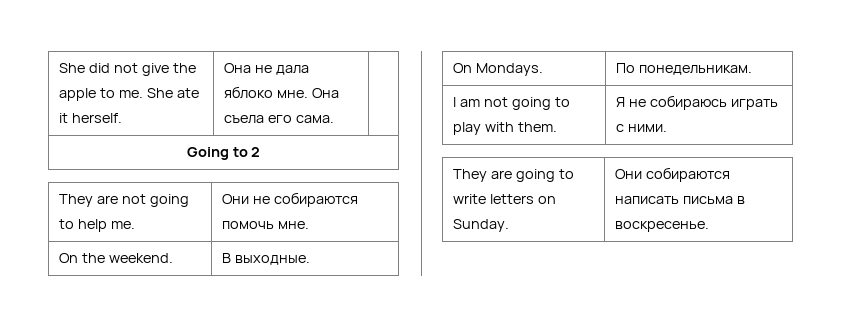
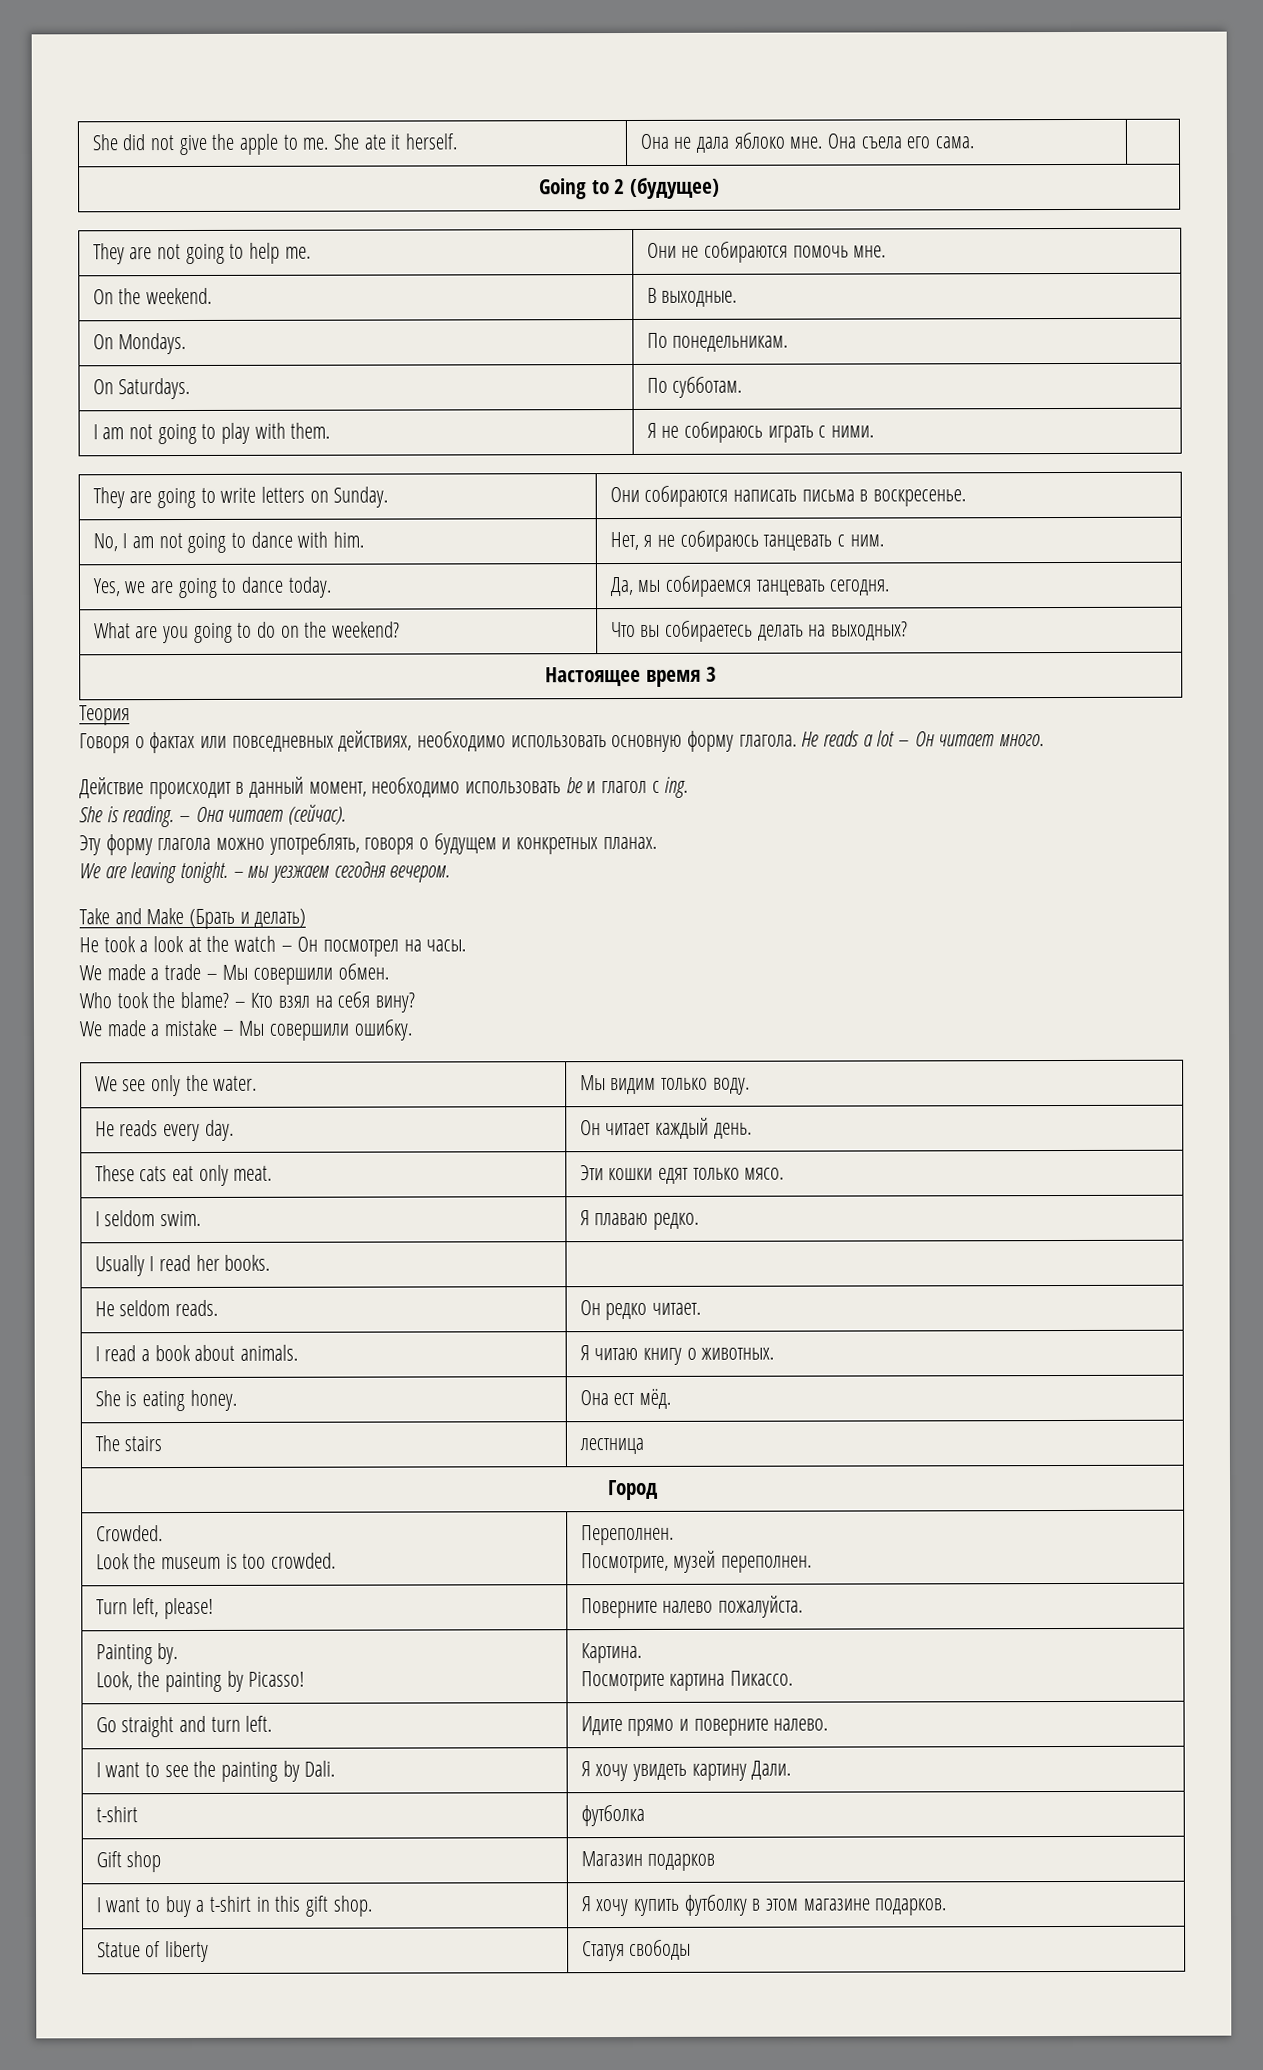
(261, 152) none -> [630,177,721,200] (будущее)
(753, 70) none -> [92,377,191,400] [646,376,743,398] // On Saturdays. | По субботам.
(710, 226) none -> [92,531,365,554] [609,530,884,552] [92,576,332,599] [609,575,891,597] [93,621,401,644] [610,620,909,642] [545,666,717,687] [79,705,130,726] [79,730,1045,754] [79,776,689,800] [79,804,347,828] [79,833,657,856] [79,861,451,884] [79,908,307,930] [79,935,467,957] [79,963,389,985] [79,991,416,1013] [79,1019,413,1041] [94,1074,258,1097] [579,1075,750,1095] [94,1119,234,1142] [579,1117,752,1139] [94,1164,273,1186] [579,1165,785,1184] [94,1210,202,1227] [579,1210,700,1230] [94,1254,271,1277] [94,1299,219,1317] [579,1300,702,1321] [94,1344,299,1362] [579,1345,775,1365] [94,1389,237,1412] [579,1388,672,1409] [94,1435,163,1452] [578,1437,644,1455] [608,1479,659,1501] [95,1525,163,1542] [95,1552,337,1570] [580,1524,674,1546] [580,1550,813,1574] [95,1597,215,1620] [580,1595,804,1619] [95,1643,179,1665] [95,1670,306,1693] [580,1642,642,1664] [580,1670,794,1692] [95,1715,273,1738] [580,1716,829,1737] [95,1760,336,1782] [580,1760,792,1782] [95,1806,138,1823] [580,1804,645,1827] [95,1851,162,1873] [580,1850,716,1871] [95,1895,372,1918] [580,1894,947,1917] [96,1940,210,1963] [581,1939,692,1962] // No, I am not going to dance with him. | Нет, я не собираюсь танцевать с ним. // Yes, we are going to dance today. | Да, мы собираемся танцевать сегодня. // What are you going to do on the weekend? | Что вы собираетесь делать на выходных? // Настоящее время 3 // Теория // Говоря о фактах или повседневных действиях, необходимо использовать основную форму глагола. He reads a lot – Он читает много. // Действие происходит в данный момент, необходимо использовать be и глагол с ing. // She is reading. – Она читает (сейчас). // Эту форму глагола можно употреблять, говоря о будущем и конкретных планах. // We are leaving tonight. – мы уезжаем сегодня вечером. // Take and Make (Брать и делать) // He took a look at the watch – Он посмотрел на часы. // We made a trade – Мы совершили обмен. // Who took the blame? – Кто взял на себя вину? // We made a mistake – Мы совершили ошибку. // We see only the water. | Мы видим только воду. // He reads every day. | Он читает каждый день. // These cats eat only meat. | Эти кошки едят только мясо. // I seldom swim. | Я плаваю редко. // Usually I read her books. | // He seldom reads. | Он редко читает. // I read a book about animals. | Я читаю книгу о животных. // She is eating honey. | Она ест мёд. // The stairs | лестница // Город // Crowded. // Look the museum is too crowded. | Переполнен. // Посмотрите, музей переполнен. // Turn left, please! | Поверните налево пожалуйста. // Painting by. // Look, the painting by Picasso! | Картина. // Посмотрите картина Пикассо. // Go straight and turn left. | Идите прямо и поверните налево. // I want to see the painting by Dali. | Я хочу увидеть картину Дали. // t-shirt | футболка // Gift shop | Магазин подарков // I want to buy a t-shirt in this gift shop. | Я хочу купить футболку в этом магазине подарков. // Statue of liberty | Статуя свободы

